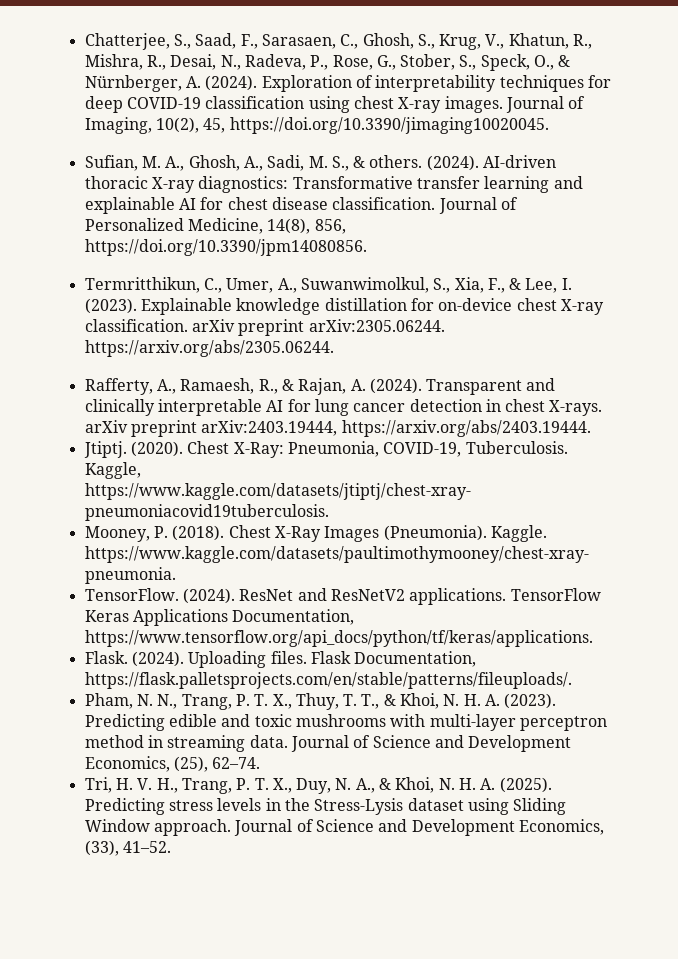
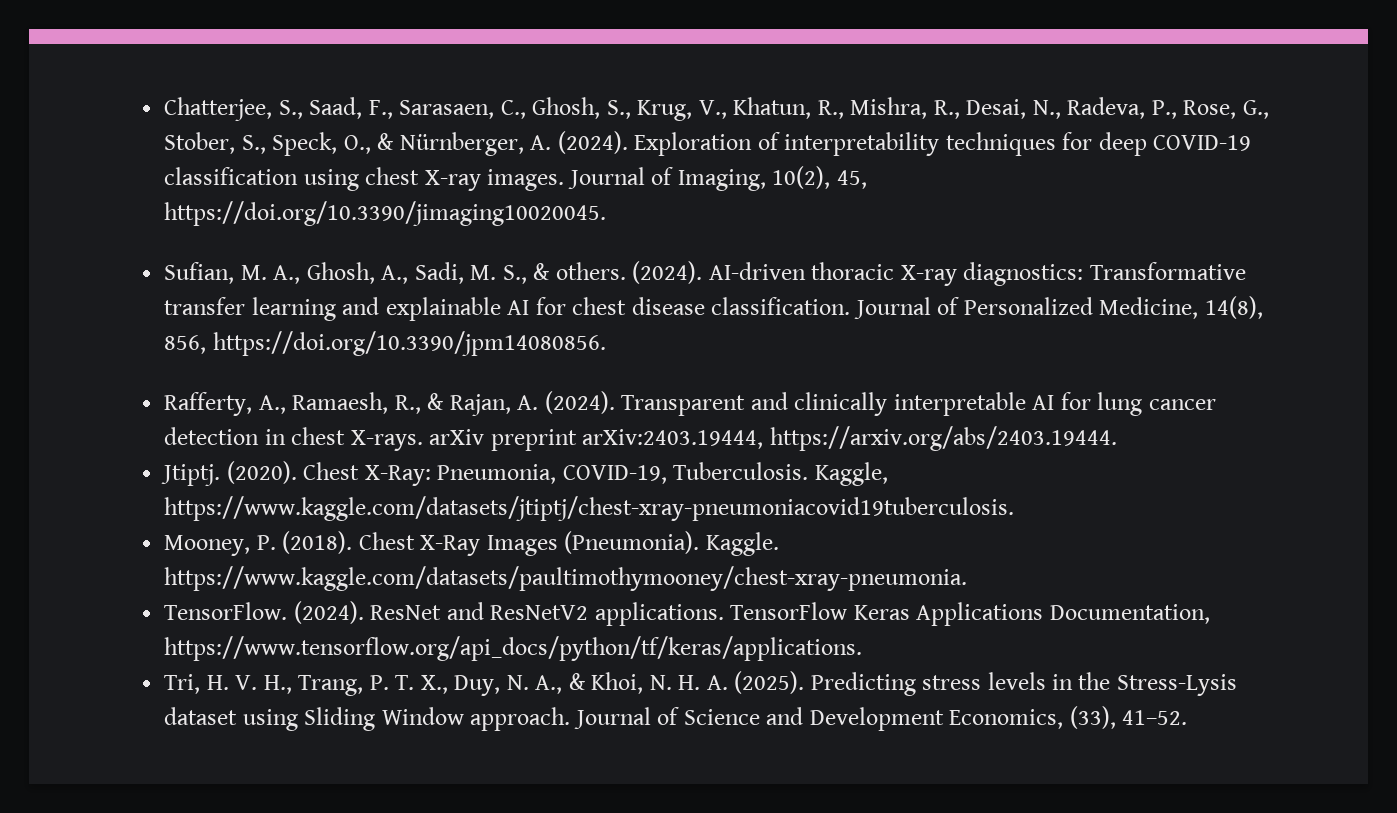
[84,277,572,293] [84,298,604,315] [84,319,445,336] [84,340,334,357] // Termritthikun, C., Umer, A., Suwanwimolkul, S., Xia, F., & Lee, I. (2023). Explainable knowledge distillation for on-device chest X-ray classification. arXiv preprint arXiv:2305.06244. https://arxiv.org/abs/2305.06244. -> (606, 343) none
[84,651,477,668] [84,672,572,689] [84,693,557,710] [84,714,607,731] [84,735,572,752] [84,756,261,772] // Flask. (2024). Uploading files. Flask Documentation, https://flask.palletsprojects.com/en/stable/patterns/fileuploads/. // Pham, N. N., Trang, P. T. X., Thuy, T. T., & Khoi, N. H. A. (2023). Predicting edible and toxic mushrooms with multi-layer perceptron method in streaming data. Journal of Science and Development Economics, (25), 62–74. -> (863, 648) none

